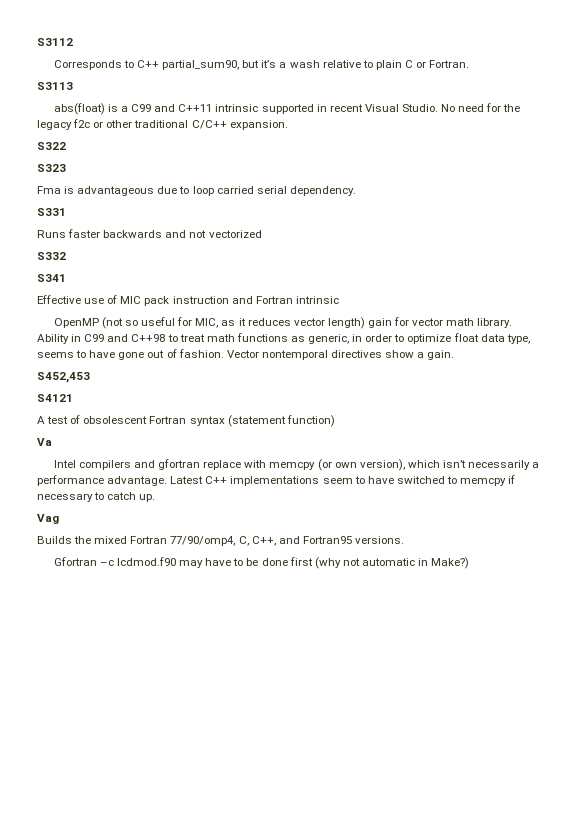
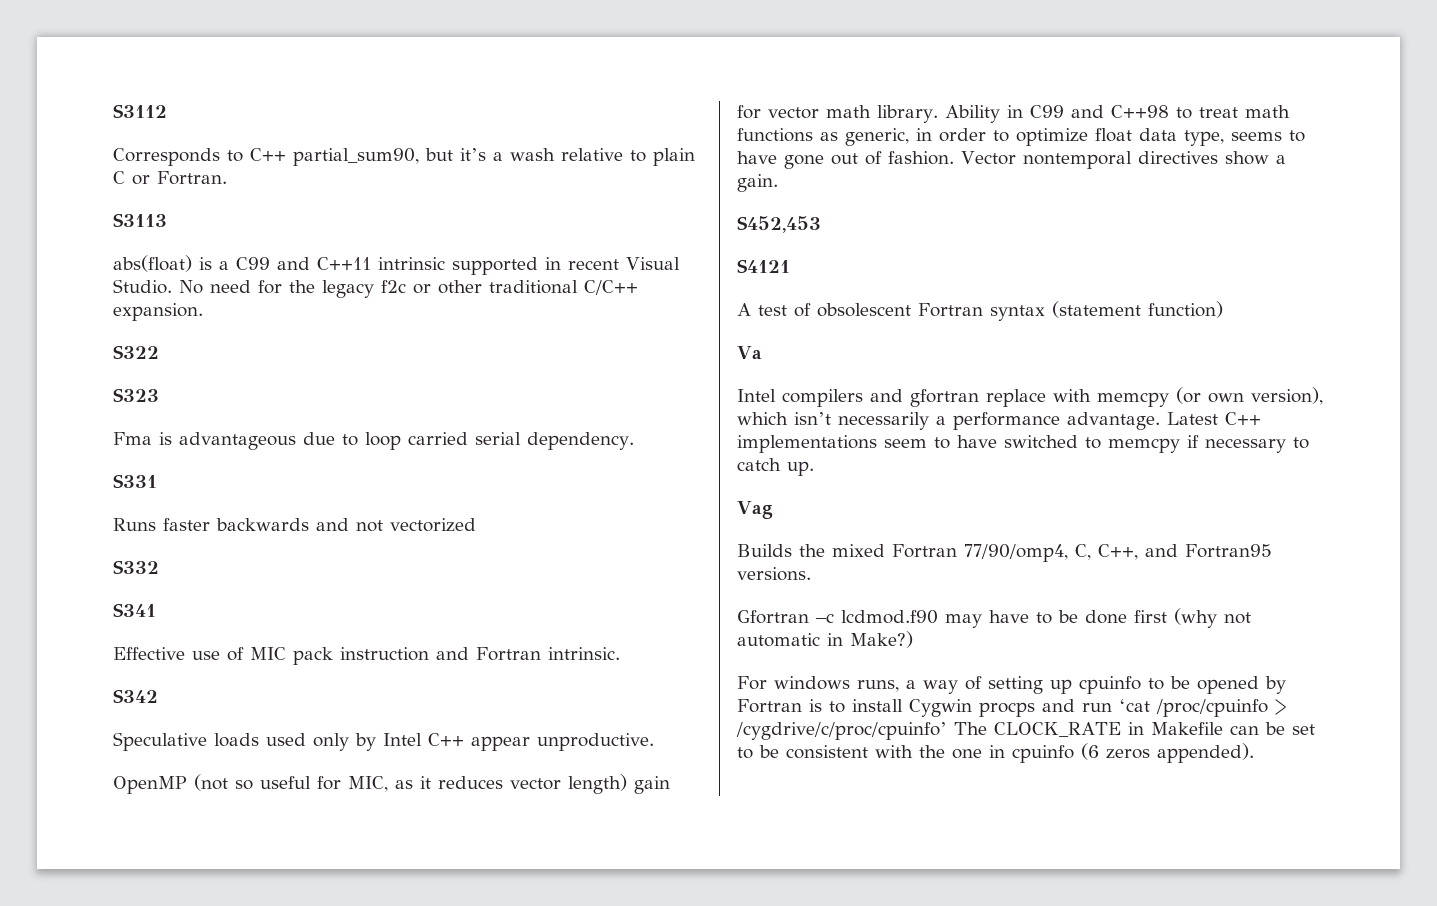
[295,296,339,304] intrinsic -> [548,647,620,660] [113,689,158,703] [113,732,654,751] intrinsic. // S342 // Speculative loads used only by Intel C++ appear unproductive.
(470, 563) none -> [737,676,1286,694] [737,699,1286,717] [736,722,1315,740] [737,743,1254,763] // For windows runs, a way of setting up cpuinfo to be opened by Fortran is to install Cygwin procps and run ‘cat /proc/cpuinfo > /cygdrive/c/proc/cpuinfo’ The CLOCK_RATE in Makefile can be set to be consistent with the one in cpuinfo (6 zeros appended).

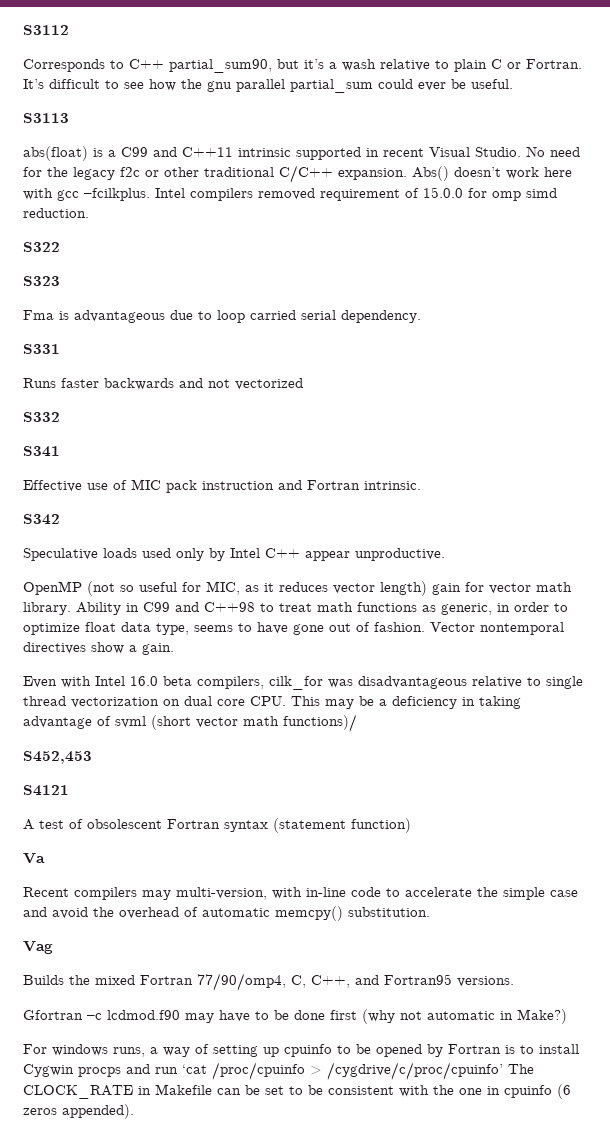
(227, 178) none -> [23,79,513,93] It’s difficult to see how the gnu parallel partial_sum could ever be useful.
(203, 312) none -> [412,166,572,181] [23,187,557,201] [23,208,89,218] Abs() doesn’t work here with gcc –fcilkplus. Intel compilers removed requirement of 15.0.0 for omp simd reduction.
(778, 183) none -> [23,676,583,690] [23,696,521,709] [23,714,357,732] // Even with Intel 16.0 beta compilers, cilk_for was disadvantageous relative to single thread vectorization on dual core CPU. This may be a deficiency in taking advantage of svml (short vector math functions)/
[737,387,1323,407] [737,412,1261,430] [737,435,1309,453] [737,458,814,476] Intel compilers and gfortran replace with memcpy (or own version), which isn’t necessarily a performance advantage. Latest C++ implementations seem to have switched to memcpy if necessary to catch up. -> [23,887,578,900] [23,906,430,921] Recent compilers may multi-version, with in-line code to accelerate the simple case and avoid the overhead of automatic memcpy() substitution.

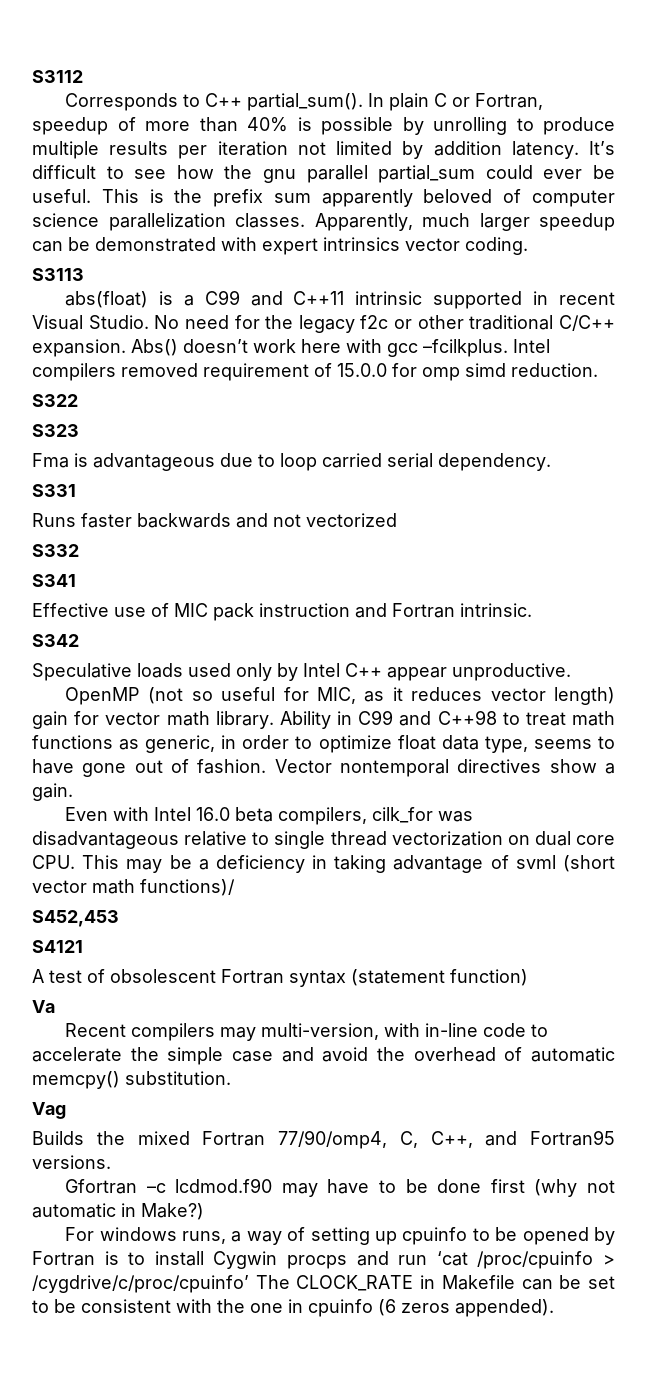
[169,59,582,73] partial_sum90, but it’s a wash relative to plain C or Fortran. -> [247,93,544,111] [32,117,615,135] [32,141,579,159] partial_sum(). In plain C or Fortran, speedup of more than 40% is possible by unrolling to produce multiple results per iteration not limited by addition latency.
(513, 84) none -> [101,189,615,207] [32,213,615,231] [32,237,528,255] This is the prefix sum apparently beloved of computer science parallelization classes. Apparently, much larger speedup can be demonstrated with expert intrinsics vector coding.

